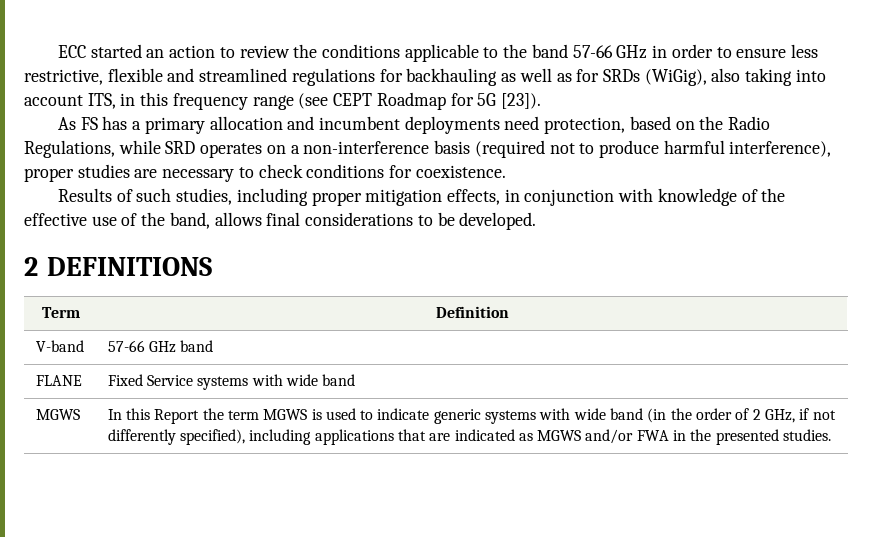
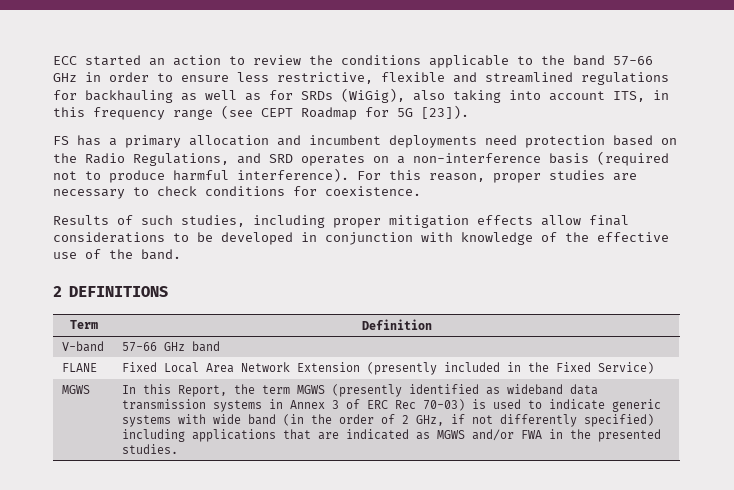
[57,117,76,130] As -> (469, 112) none
[544,117,626,134] protection, -> [525,135,605,148] protection
[118,140,161,154] while -> [237,153,261,164] and
[729,141,832,157] interference), -> [237,168,485,182] interference). For this reason,
[446,189,500,205] effects, -> [477,215,629,226] [53,232,293,245] effects allow final considerations to be developed
[169,212,537,230] band, allows final considerations to be developed. -> [141,249,181,260] band.
[146,374,356,390] Service systems with wide band -> [163,362,654,375] Local Area Network Extension (presently included in the Fixed Service)
[154,409,200,424] Report -> [177,385,227,397] Report,
(308, 414) none -> [331,384,598,397] [121,399,465,412] (presently identified as wideband data transmission systems in Annex 3 of ERC Rec 70-03)
[179,429,245,445] specified), -> [583,414,654,427] specified)

